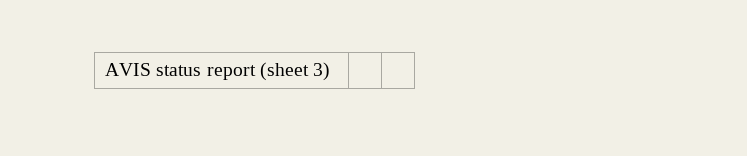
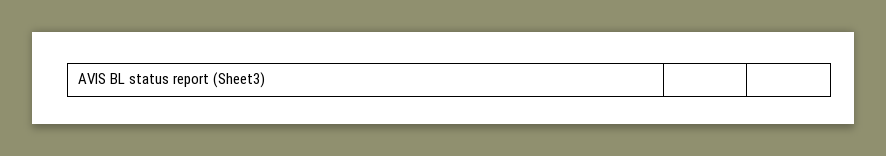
(152, 69) none -> [110,73,126,84] BL
[259,62,331,81] (sheet 3) -> [213,72,266,88] (Sheet3)

